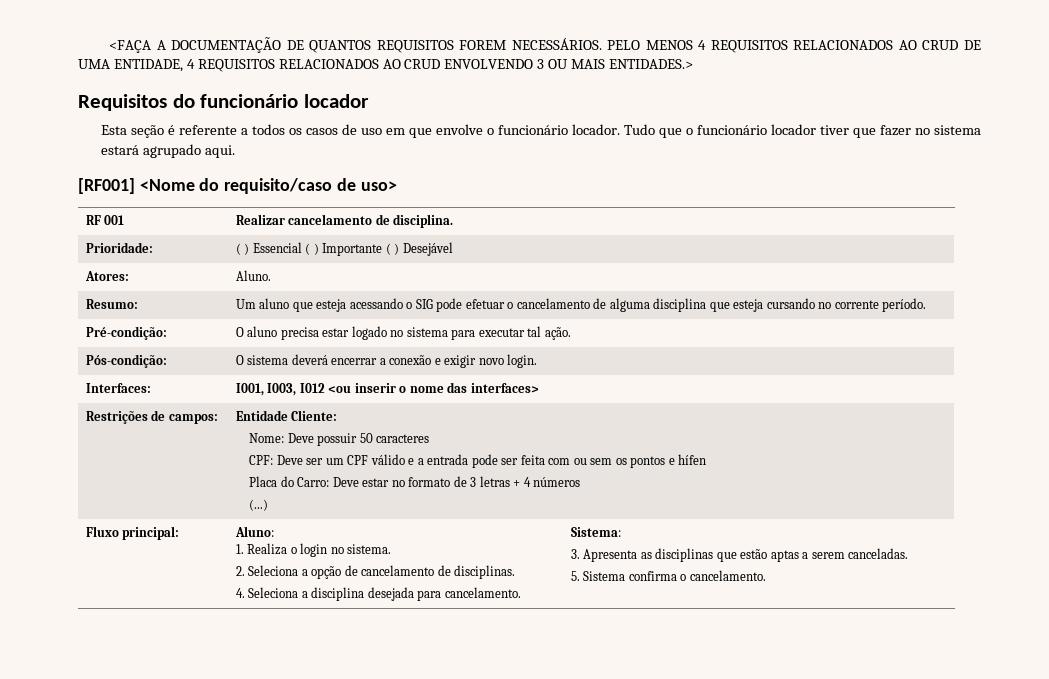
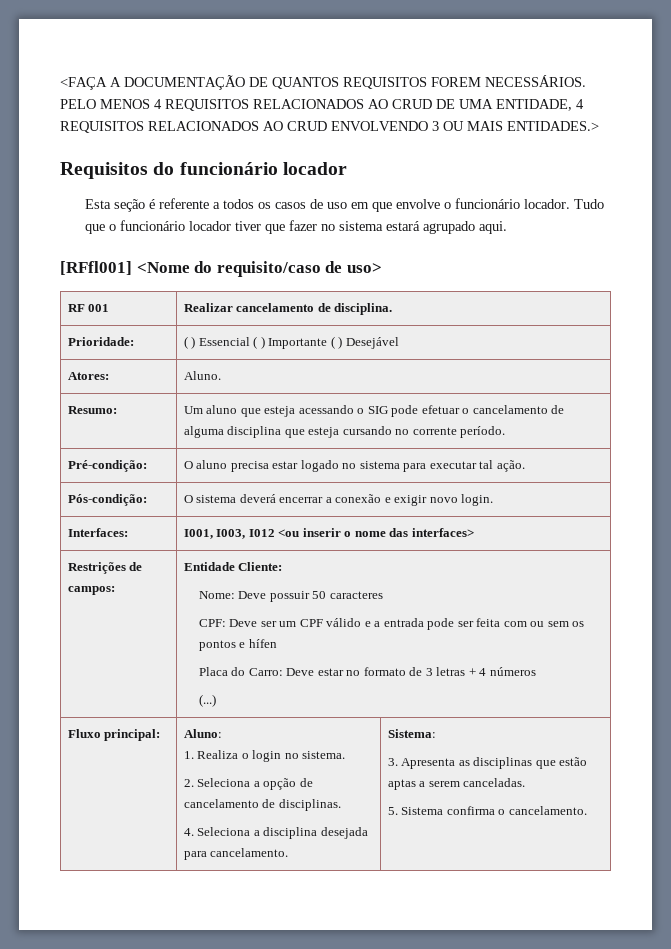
[78,178,135,194] [RF001] -> [60,261,132,275] [RFfl001]

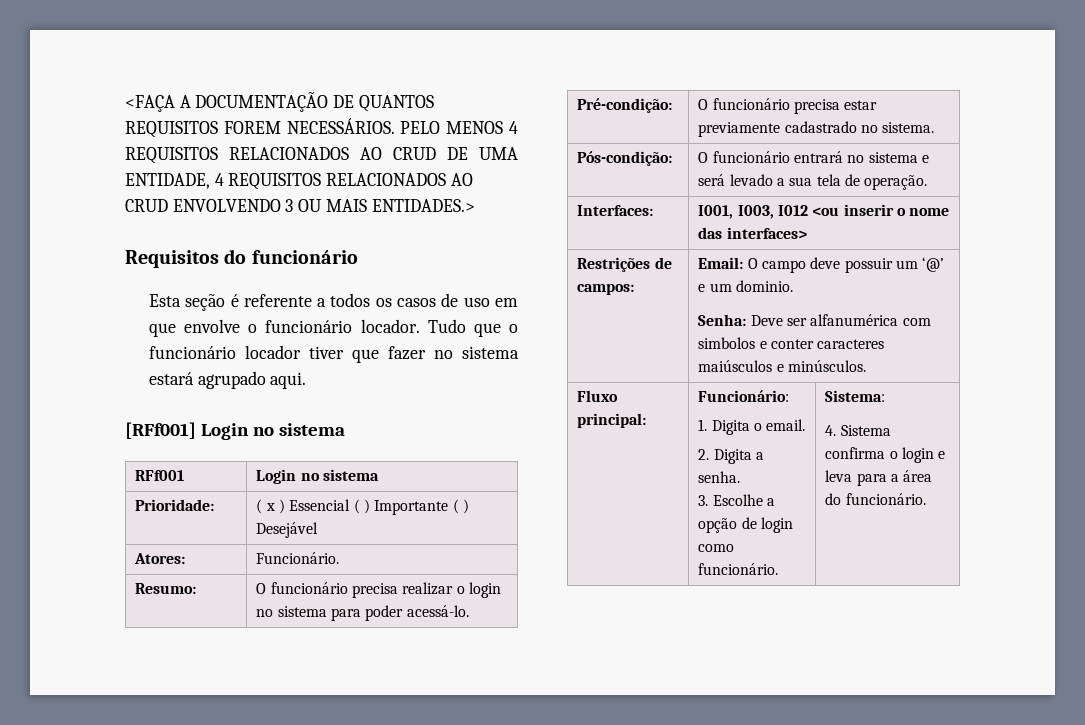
[282,162,347,175] locador -> (358, 257) none
[60,261,382,277] [67,304,110,312] [183,303,393,315] [RFfl001] <Nome do requisito/caso de uso> // RF 001 | Realizar cancelamento de disciplina. -> [125,422,345,440] [135,470,185,481] [256,469,380,484] [RFf001] Login no sistema // RFf001 | Login no sistema
(188, 342) none -> [265,503,275,511] x
[183,371,221,380] Aluno. -> [256,552,340,564] Funcionário.
[183,405,565,417] [183,426,506,438] Um aluno que esteja acessando o SIG pode efetuar o cancelamento de alguma disciplina que esteja cursando no corrente período. -> [256,582,501,598] [256,605,469,621] O funcionário precisa realizar o login no sistema para poder acessá-lo.
[196,460,228,469] aluno -> [712,98,790,110] funcionário
[300,460,525,472] [67,494,147,506] [183,494,494,506] logado no sistema para executar tal ação. // Pós-condição: | O sistema deverá encerrar a conexão e exigir novo login. -> [698,121,935,137] [577,151,673,166] [698,151,929,163] [698,174,928,190] previamente cadastrado no sistema. // Pós-condição: | O funcionário entrará no sistema e será levado a sua tela de operação.
[183,562,283,571] [198,591,383,602] [198,618,585,630] [198,639,277,651] [198,667,536,676] [198,694,216,707] Entidade Cliente: // Nome: Deve possuir 50 caracteres // CPF: Deve ser um CPF válido e a entrada pode ser feita com ou sem os pontos e hífen // Placa do Carro: Deve estar no formato de 3 letras + 4 números // (...) -> [698,257,945,273] [698,280,794,292] [698,314,931,326] [698,337,885,349] [698,360,867,372] Email: O campo deve possuir um ‘@’ e um dominio. // Senha: Deve ser alfanumérica com simbolos e conter caracteres maiúsculos e minúsculos.
[183,729,222,738] Aluno: -> [698,390,790,402] Funcionário:
[197,750,346,762] [183,778,313,790] [183,799,341,811] [183,827,368,839] [183,848,289,860] [387,729,436,738] [387,757,588,769] [387,778,526,790] [387,806,587,815] Realiza o login no sistema. // 2. Seleciona a opção de cancelamento de disciplinas. // 4. Seleciona a disciplina desejada para cancelamento. | Sistema: // 3. Apresenta as disciplinas que estão aptas a serem canceladas. // 5. Sistema confirma o cancelamento. -> [711,419,806,435] [698,449,765,464] [698,471,741,483] [698,494,776,506] [698,517,794,533] [698,544,735,552] [698,563,779,575] [825,390,886,402] [825,425,891,436] [825,447,946,463] [825,470,933,486] [825,493,926,505] Digita o email. // 2. Digita a senha. // 3. Escolhe a opção de login como funcionário. | Sistema: // 4. Sistema confirma o login e leva para a área do funcionário.

